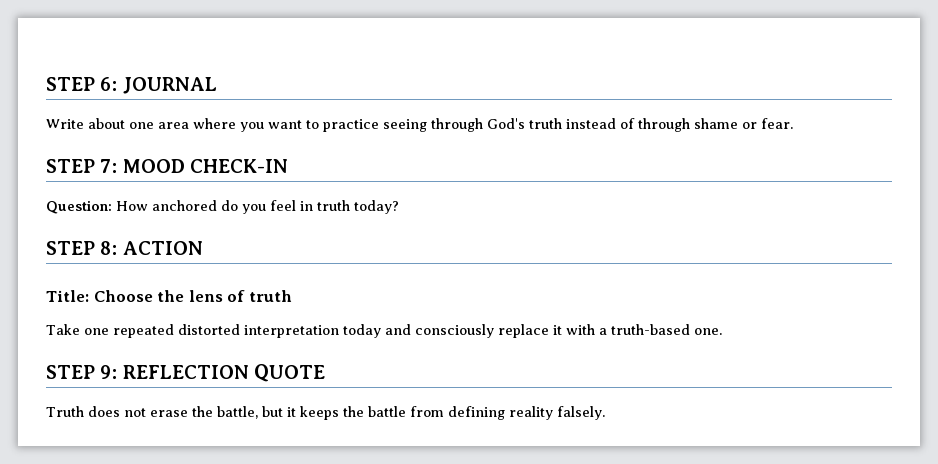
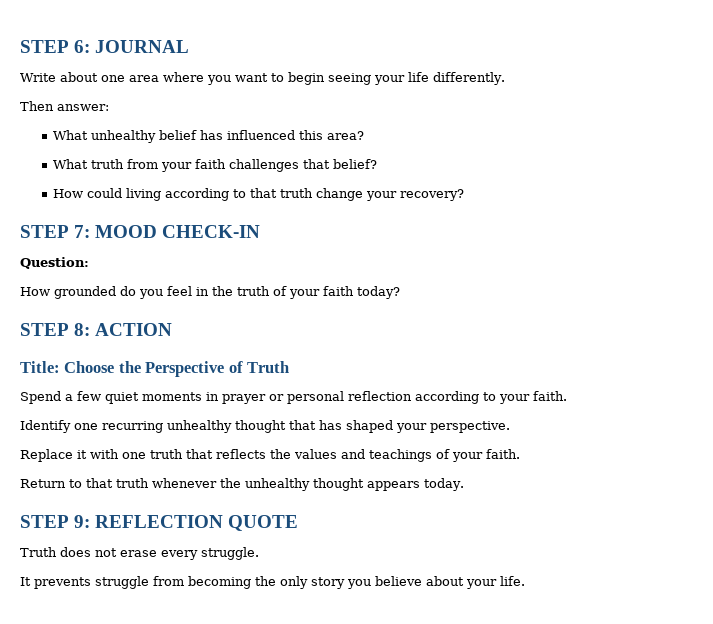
[323,118,793,132] practice seeing through God's truth instead of through shame or fear. -> [288,72,505,85] [20,101,109,111] [52,130,364,143] [52,159,377,172] [52,188,464,201] begin seeing your life differently. // Then answer: // What unhealthy belief has influenced this area? // What truth from your faith challenges that belief? // How could living according to that truth change your recovery?
[116,200,217,211] How anchored -> [20,286,116,299] // How grounded
[317,200,350,211] truth -> [212,286,354,299] the truth of your faith
[188,290,292,302] [46,324,722,338] lens of truth // Take one repeated distorted interpretation today and consciously replace it with a truth-based one. -> [145,361,290,377] [20,391,567,404] [20,420,510,433] [20,449,520,462] [20,478,464,491] Perspective of Truth // Spend a few quiet moments in prayer or personal reflection according to your faith. // Identify one recurring unhealthy thought that has shaped your perspective. // Replace it with one truth that reflects the values and teachings of your faith. // Return to that truth whenever the unhealthy thought appears today.
[192,406,605,420] the battle, but it keeps the battle from defining reality falsely. -> [161,547,259,560] [20,576,525,589] every struggle. // It prevents struggle from becoming the only story you believe about your life.

